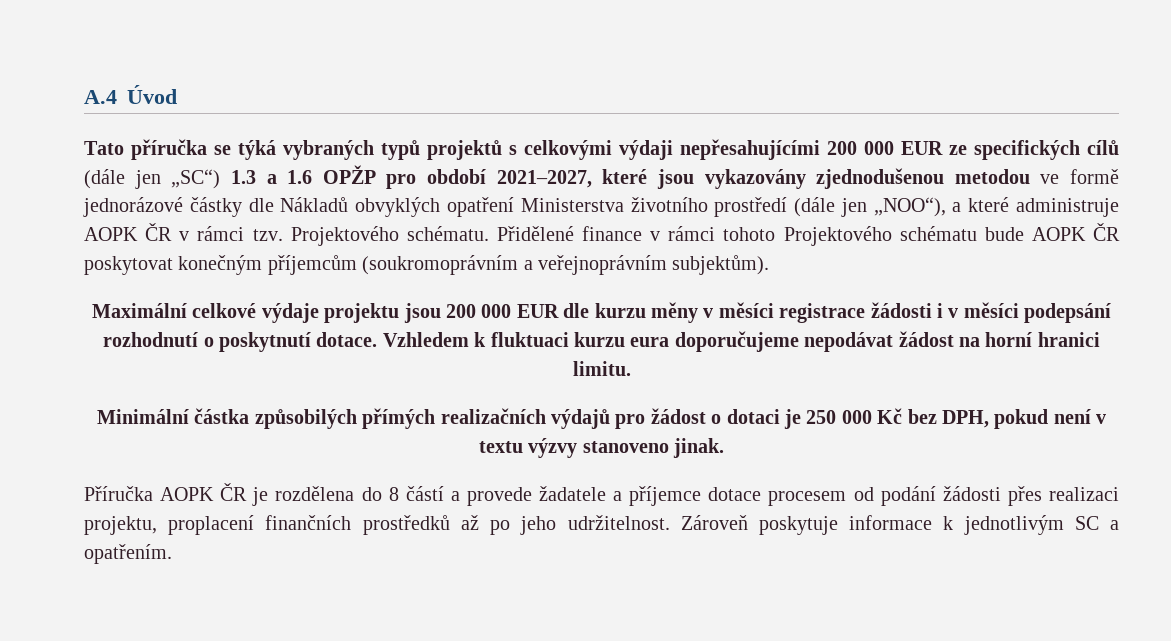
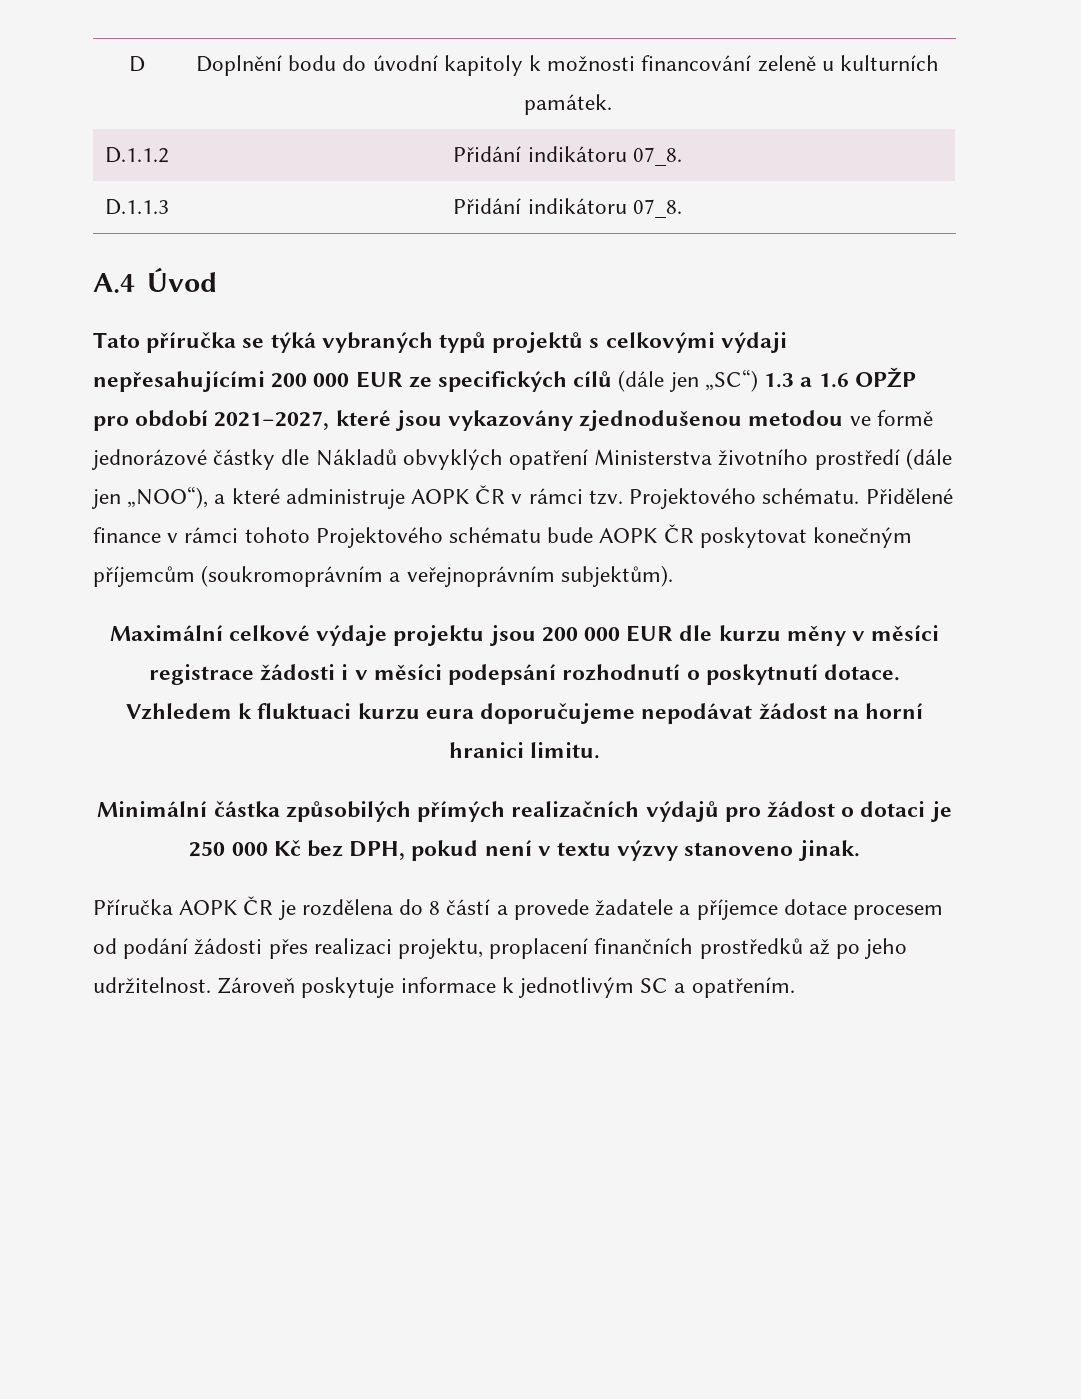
(84, 97) none -> [128,56,145,72] [195,55,940,76] [523,94,612,115] [104,147,169,163] [453,146,682,166] [104,199,169,215] [453,198,682,218] D | Doplnění bodu do úvodní kapitoly k možnosti financování zeleně u kulturních památek. // D.1.1.2 | Přidání indikátoru 07_8. // D.1.1.3 | Přidání indikátoru 07_8. //

